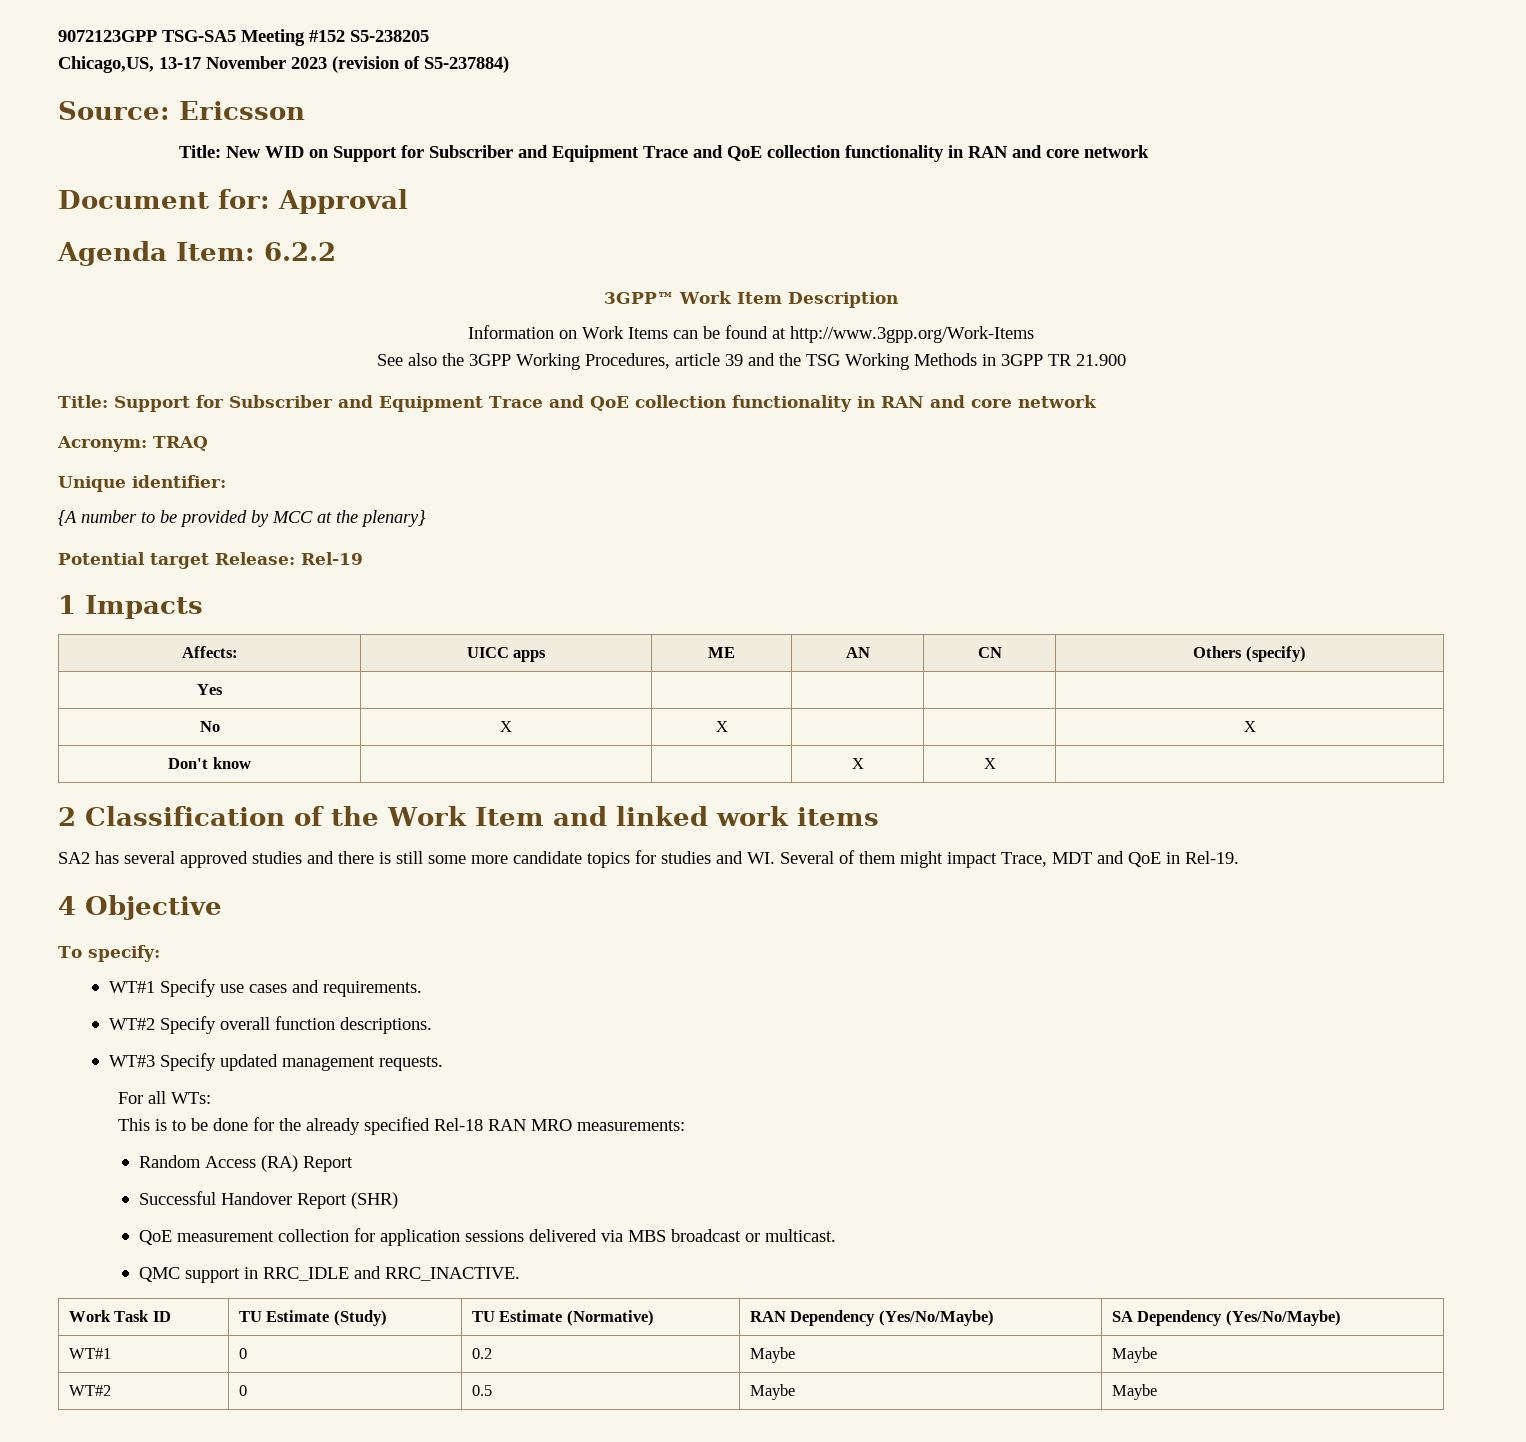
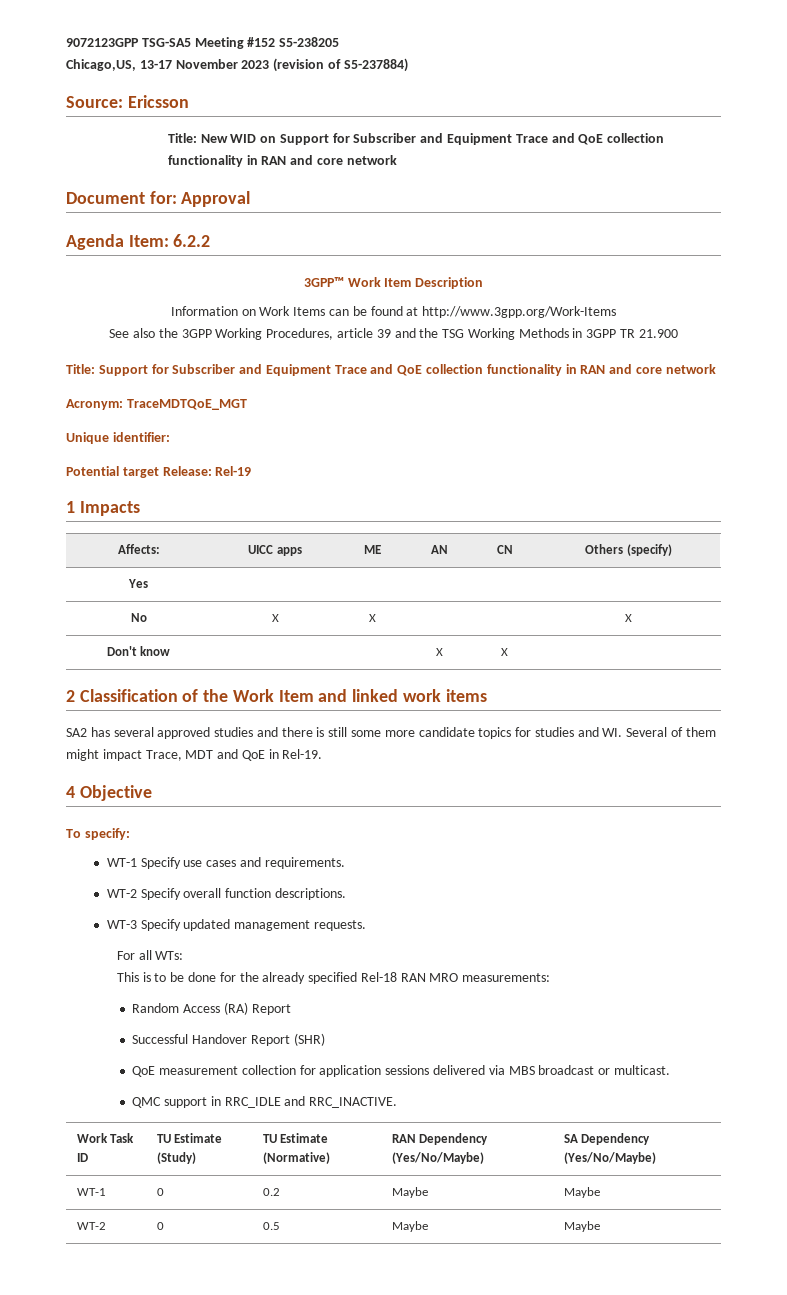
[153,436,208,451] TRAQ -> [126,399,247,410] TraceMDTQoE_MGT
[58,510,426,527] // {A number to be provided by MCC at the plenary} -> (170, 437) none
[108,981,155,993] WT#1 -> [106,858,137,867] WT-1
[108,1018,155,1030] WT#2 -> [106,889,137,898] WT-2
[108,1055,155,1067] WT#3 -> [106,920,137,929] WT-3
[68,1348,111,1359] WT#1 -> [77,1188,107,1196] WT-1
[68,1385,111,1396] WT#2 -> [77,1222,107,1230] WT-2

